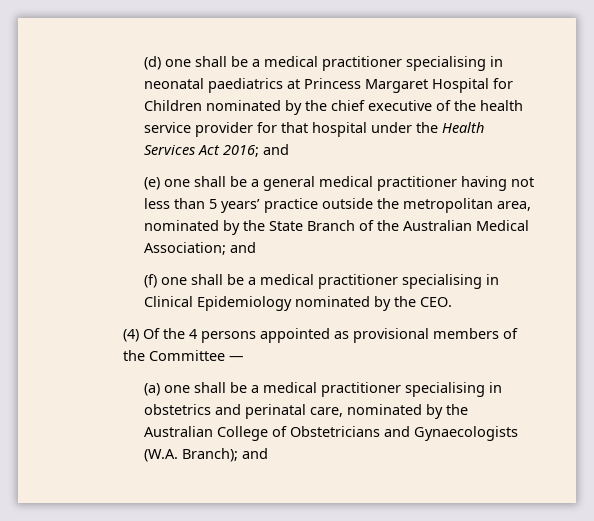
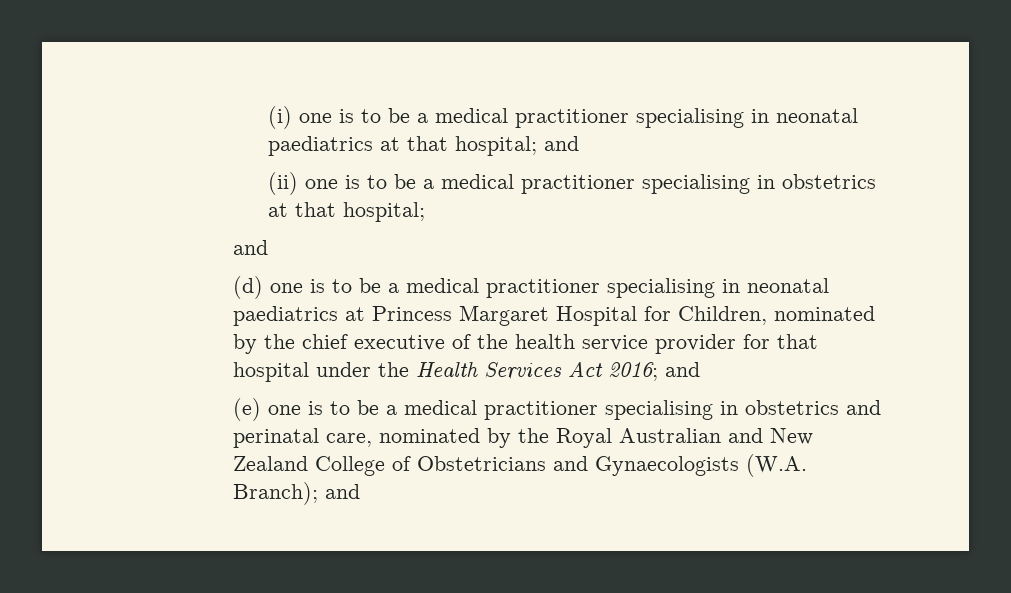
[144,56,228,70] (d) one shall -> [268,106,859,129] [268,136,580,156] [268,172,877,195] [268,202,426,222] [232,240,268,255] [232,276,352,299] (i) one is to be a medical practitioner specialising in neonatal paediatrics at that hospital; and // (ii) one is to be a medical practitioner specialising in obstetrics at that hospital; // and // (d) one is to
[144,100,203,111] Children -> [677,306,767,325] Children,
[194,176,535,191] [144,198,532,213] [144,220,530,235] [144,242,257,255] [144,274,500,289] [144,296,453,311] [123,328,519,343] [123,350,245,361] [144,382,227,396] shall be a general medical practitioner having not less than 5 years’ practice outside the metropolitan area, nominated by the State Branch of the Australian Medical Association; and // (f) one shall be a medical practitioner specialising in Clinical Epidemiology nominated by the CEO. // (4) Of the 4 persons appointed as provisional members of the Committee — // (a) one shall -> [307,401,350,415] is to
[144,426,214,437] Australian -> [555,428,813,448] [232,456,308,471] Royal Australian and New Zealand

